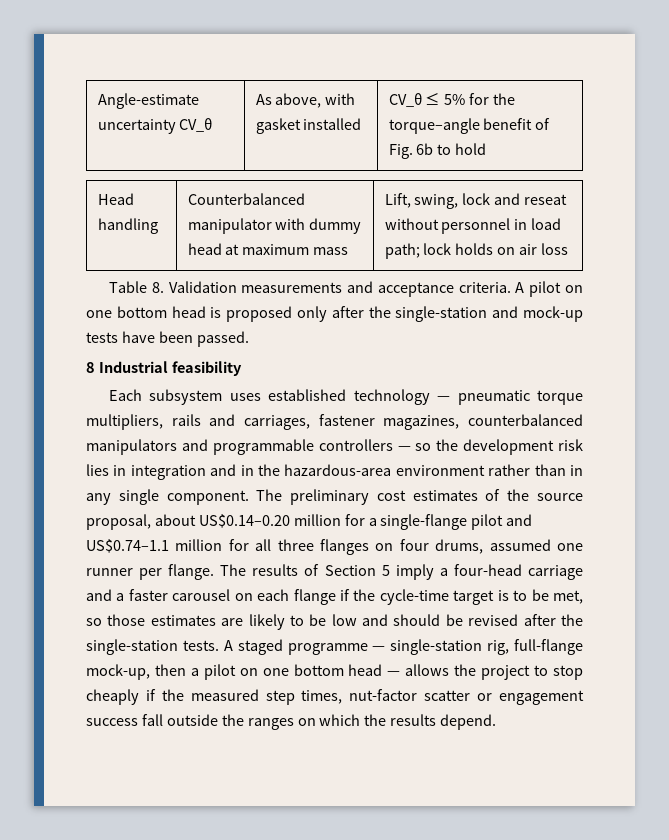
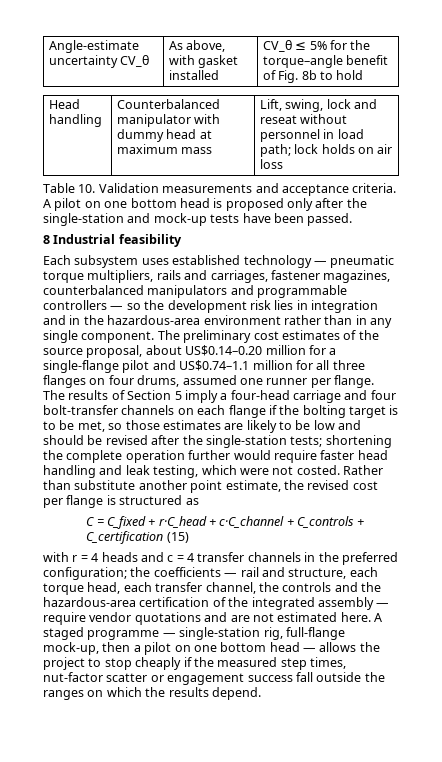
[416,143,434,155] 6b -> [301,70,317,80] 8b
[151,282,164,293] 8. -> [78,184,96,193] 10.
[116,589,231,601] a faster carousel -> [370,390,396,400] [43,405,175,415] four bolt-transfer channels
[379,589,449,605] cycle-time -> [302,405,346,418] bolting
[182,640,219,651] tests. -> [290,435,392,448] [43,450,388,463] [43,465,383,478] [43,480,378,493] [43,495,199,508] [86,516,364,529] [86,531,189,544] [43,552,398,565] [43,567,378,580] [43,582,381,595] [43,597,390,610] [43,612,371,625] tests; shortening the complete operation further would require faster head handling and leak testing, which were not costed. Rather than substitute another point estimate, the revised cost per flange is structured as // C = C_fixed + r·C_head + c·C_channel + C_controls + C_certification (15) // with r = 4 heads and c = 4 transfer channels in the preferred configuration; the coefficients — rail and structure, each torque head, each transfer channel, the controls and the hazardous-area certification of the integrated assembly — require vendor quotations and are not estimated here.

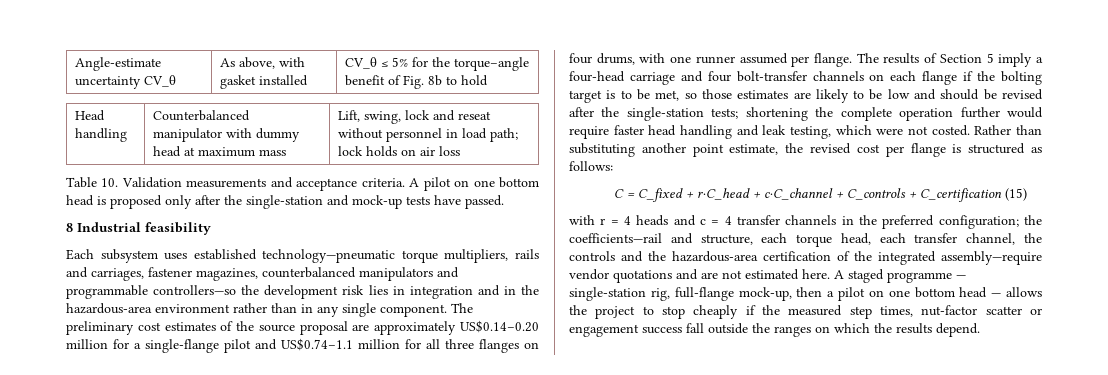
[273,213,304,223] been -> (461, 200) none
[243,255,395,268] technology — pneumatic -> [262,249,396,263] technology—pneumatic
[43,300,141,310] controllers — so -> [153,285,237,295] controllers—so
[86,345,182,358] proposal, about -> [299,321,457,335] proposal are approximately
[182,375,237,385] assumed -> [639,53,666,63] with
(308, 381) none -> [739,53,788,64] assumed
[74,480,136,490] substitute -> [569,143,635,157] substituting
(199, 501) none -> [569,161,613,171] follows:
[153,567,259,577] coefficients — rail -> [569,233,662,243] coefficients—rail
[317,597,390,610] [43,612,86,625] assembly — require -> [941,251,1042,265] assembly—require

